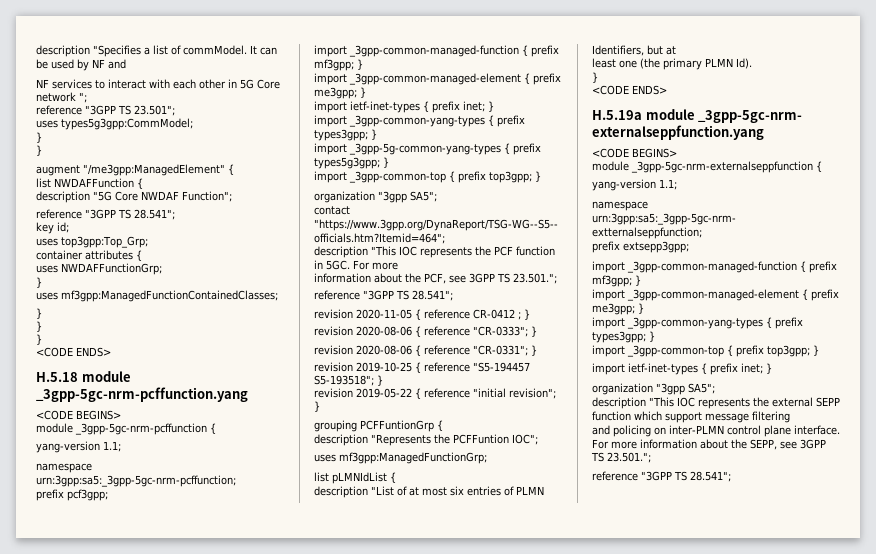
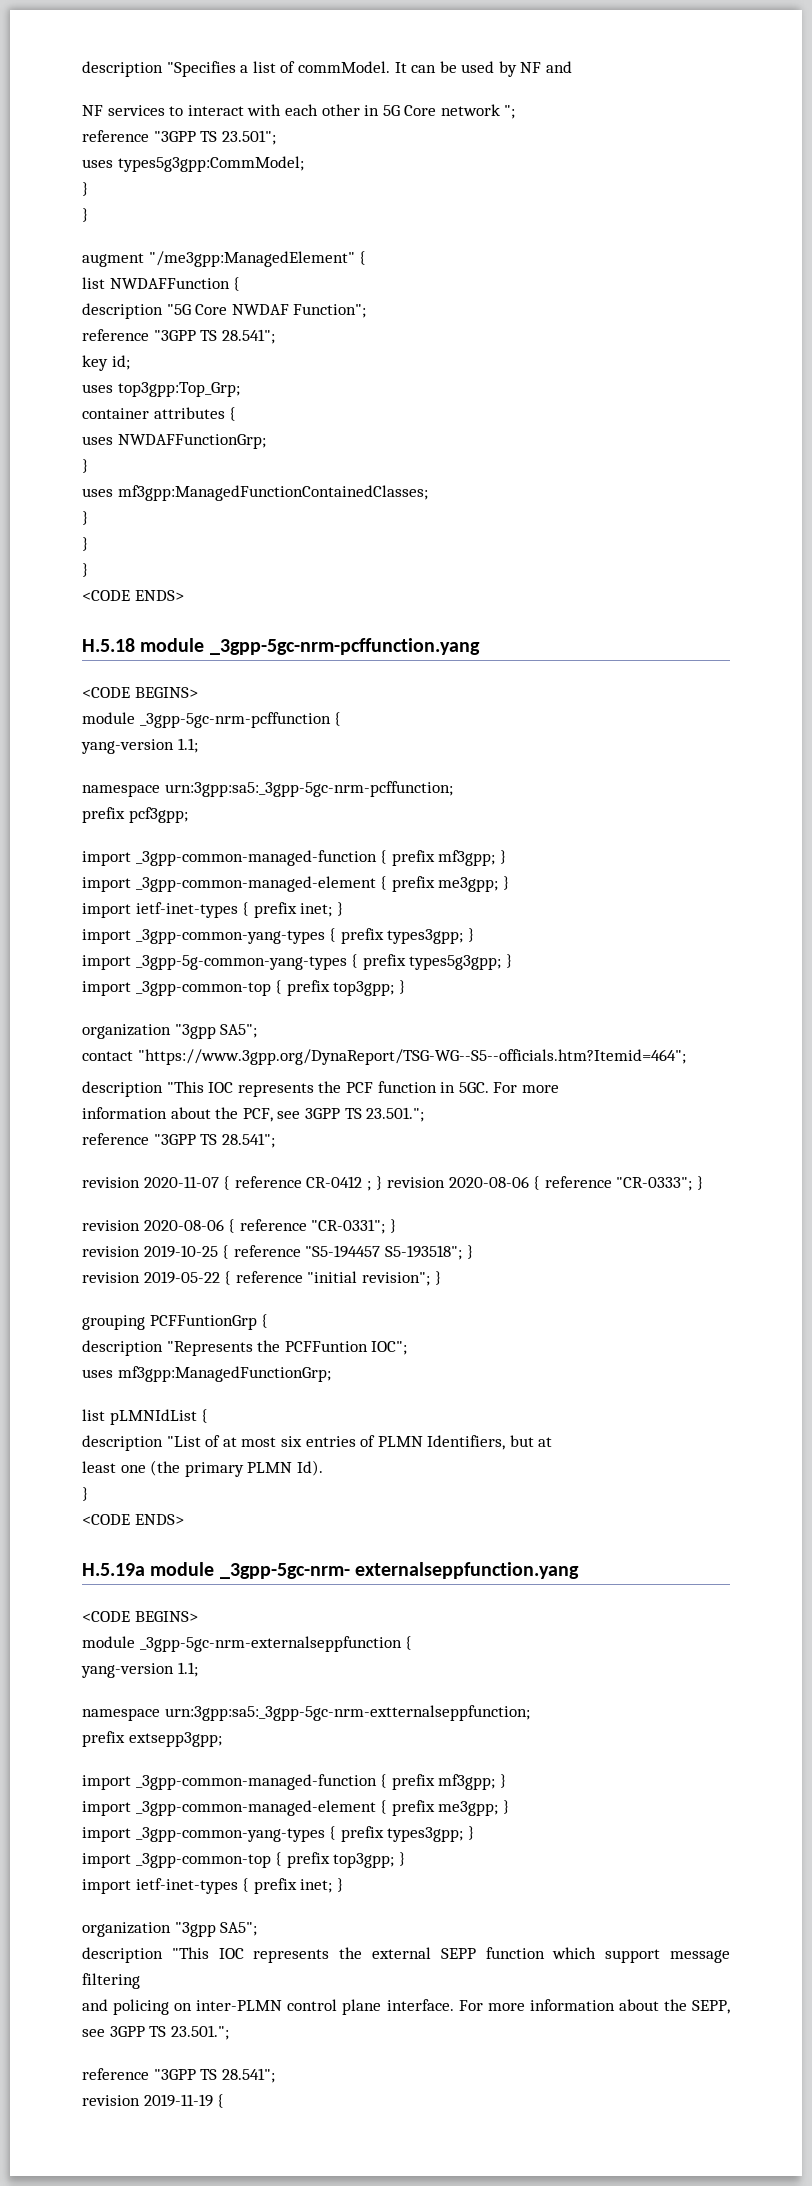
[356,309,412,319] 2020-11-05 -> [143,1176,219,1188] 2020-11-07
(530, 314) // -> (383, 1183) none
(731, 476) none -> [82,2094,225,2108] // revision 2019-11-19 {

